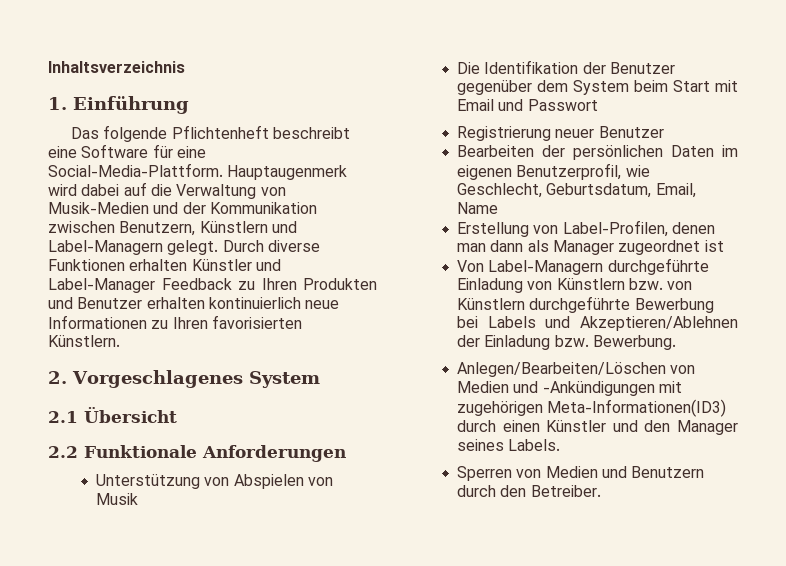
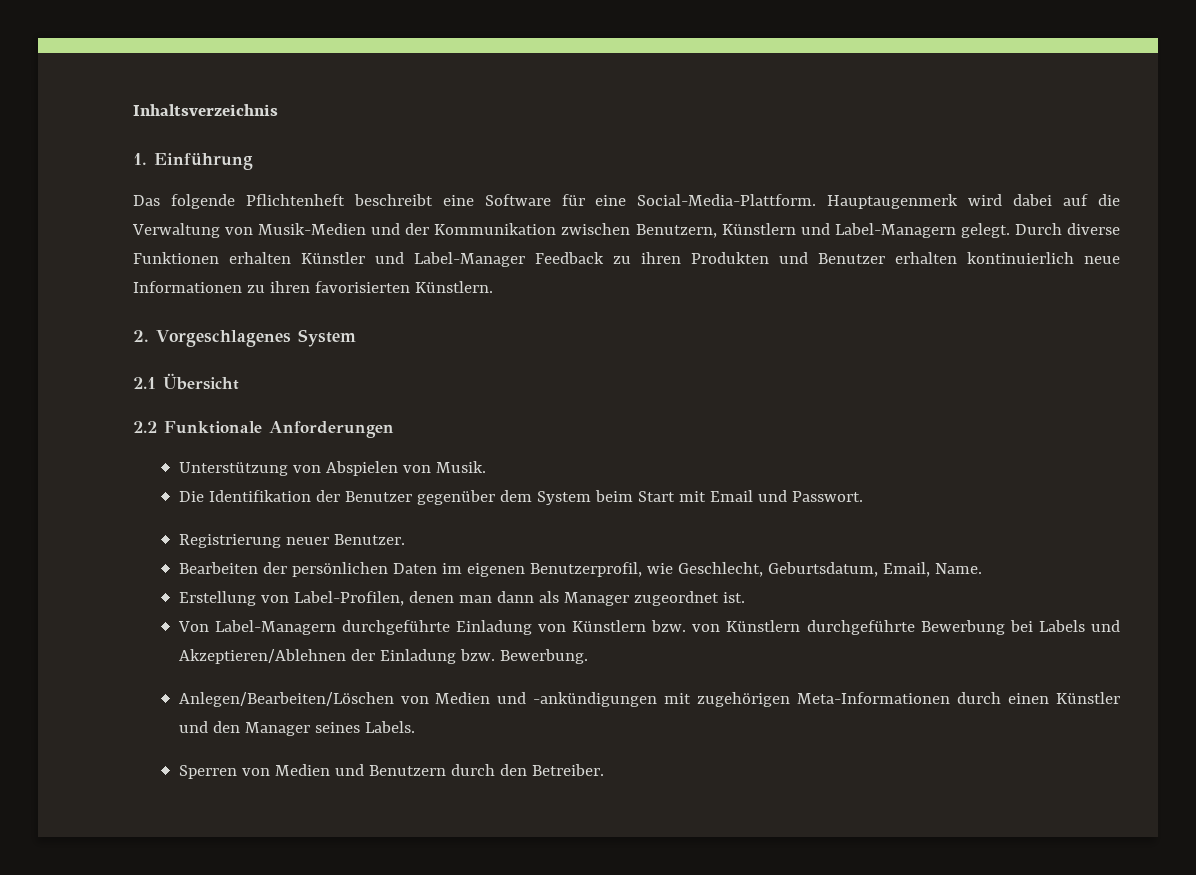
[261,278,297,290] Ihren -> [641,252,681,264] ihren
[172,317,208,329] Ihren -> [269,281,310,293] ihren
[96,493,139,505] Musik -> [435,461,486,473] Musik.
[527,99,598,111] Passwort -> [791,491,863,502] Passwort.
[598,126,664,138] Benutzer -> [333,534,405,545] Benutzer.
[457,202,499,214] Name -> [934,563,982,574] Name.
[704,240,724,252] ist -> [722,592,745,603] ist.
[542,381,655,396] -Ankündigungen -> [533,692,658,707] -ankündigungen
[547,399,727,417] Meta-Informationen(ID3) -> [797,692,951,704] Meta-Informationen

